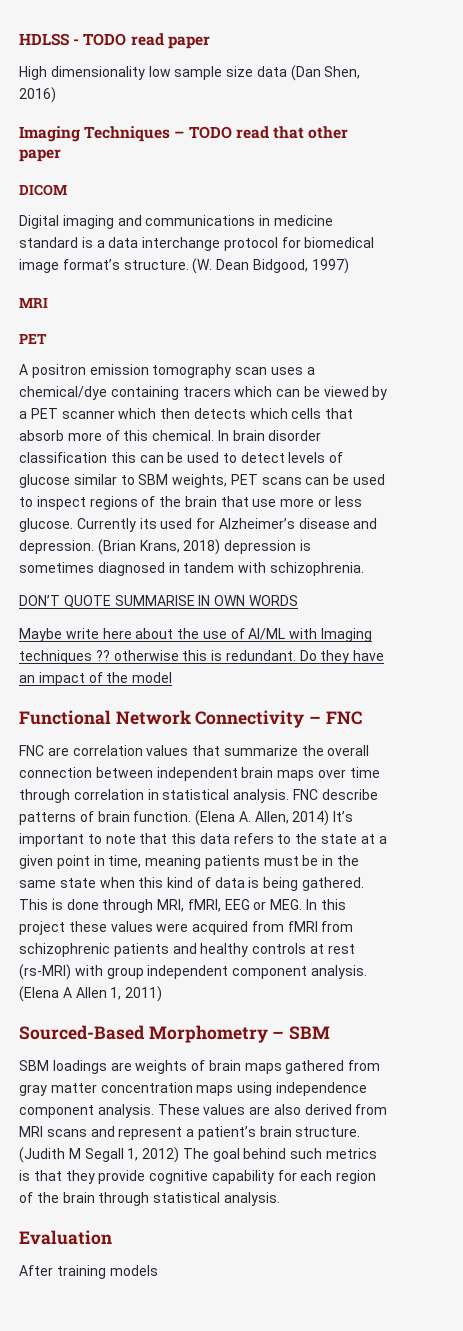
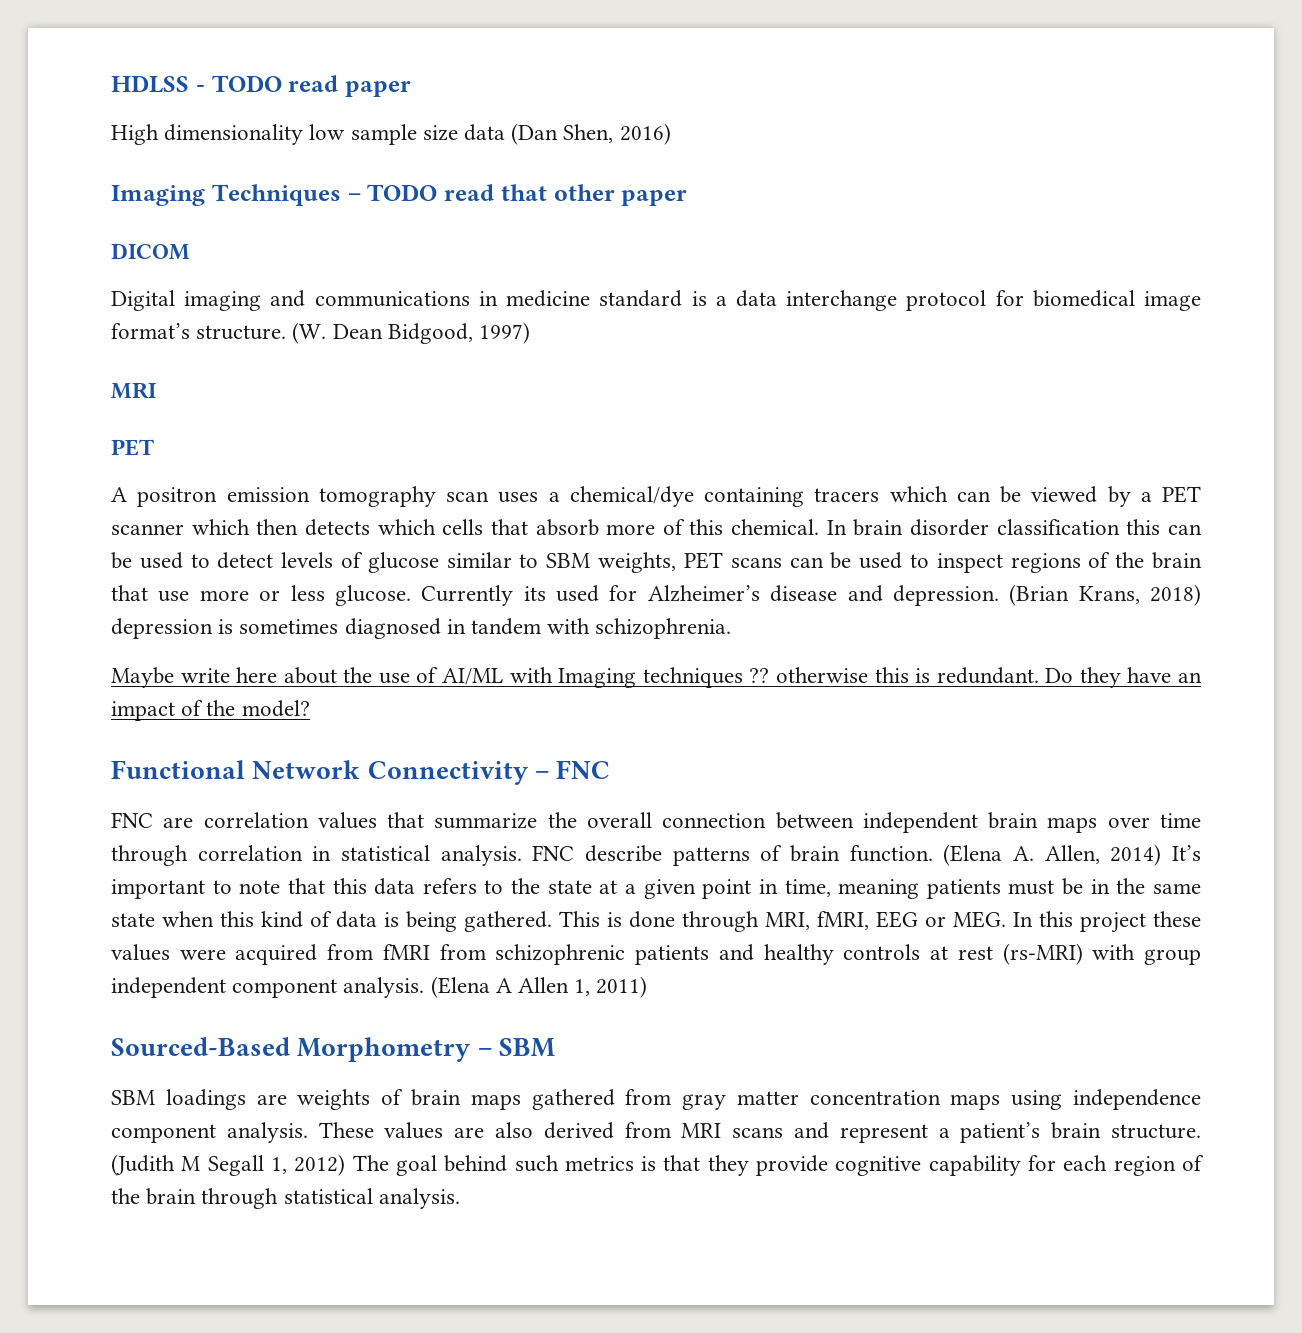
[19,595,298,608] // DON’T QUOTE SUMMARISE IN OWN WORDS -> (732, 628) none
[132,672,173,683] model -> [241,700,310,717] model?
[19,1230,112,1245] [19,1265,158,1279] // Evaluation // After training models -> (460, 1198) none

